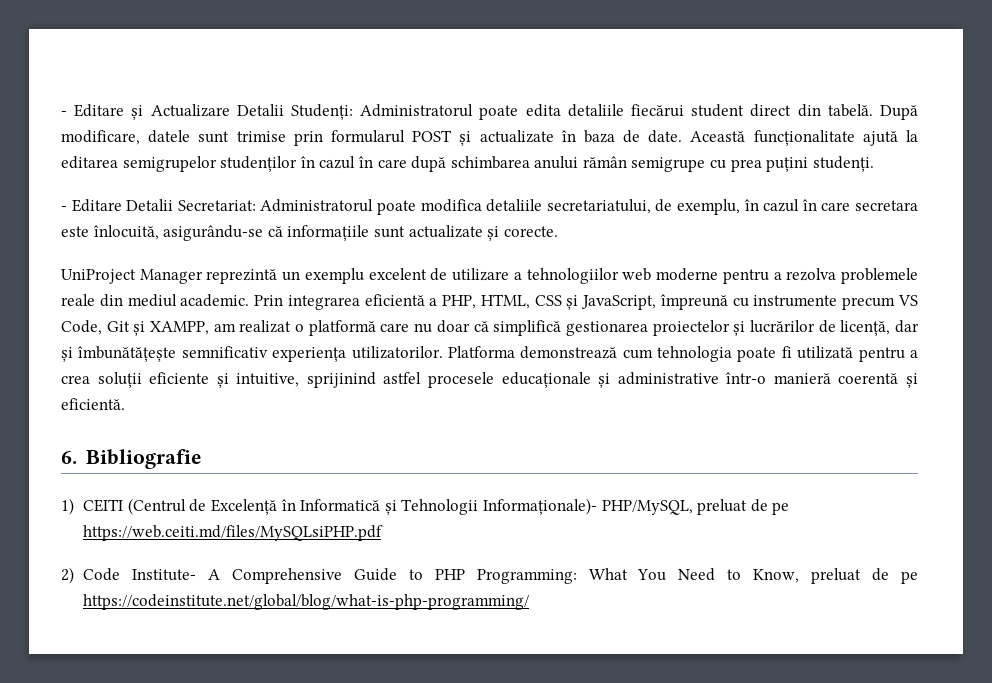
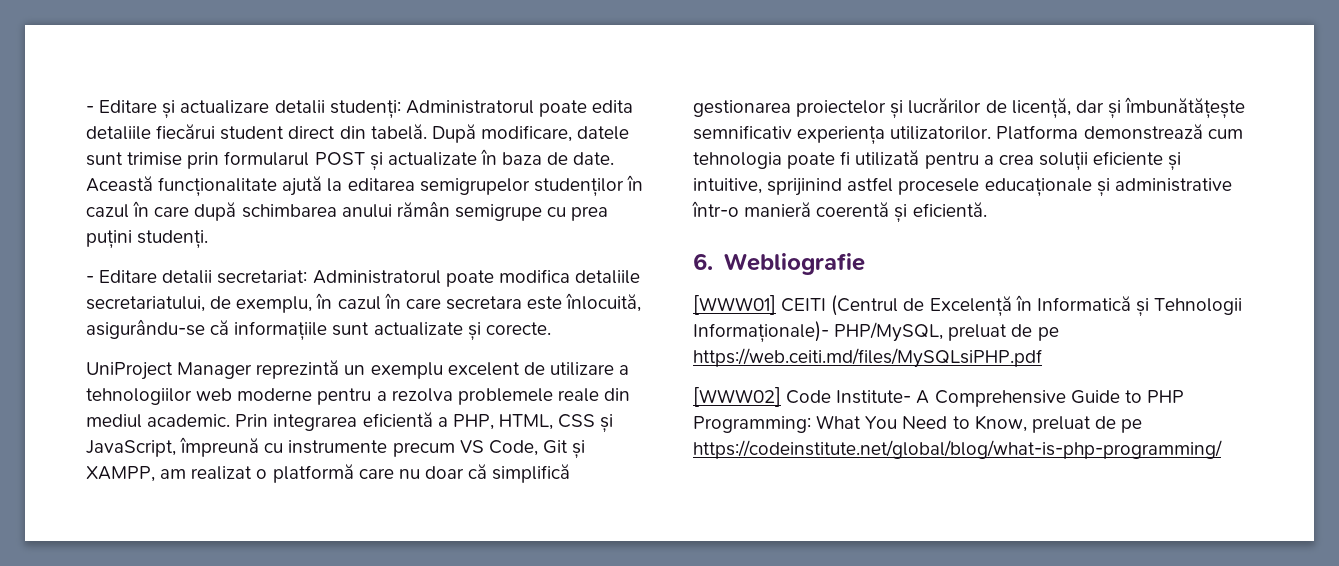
[150,104,353,120] Actualizare Detalii Studenți: -> [180,100,401,119] actualizare detalii studenți:
[126,199,256,211] Detalii Secretariat: -> [162,270,308,284] detalii secretariat:
[85,449,202,469] [61,498,74,515] Bibliografie // 1) -> [723,253,865,275] [693,295,776,315] Webliografie // [WWW01]
[61,567,74,584] 2) -> [693,387,781,407] [WWW02]

